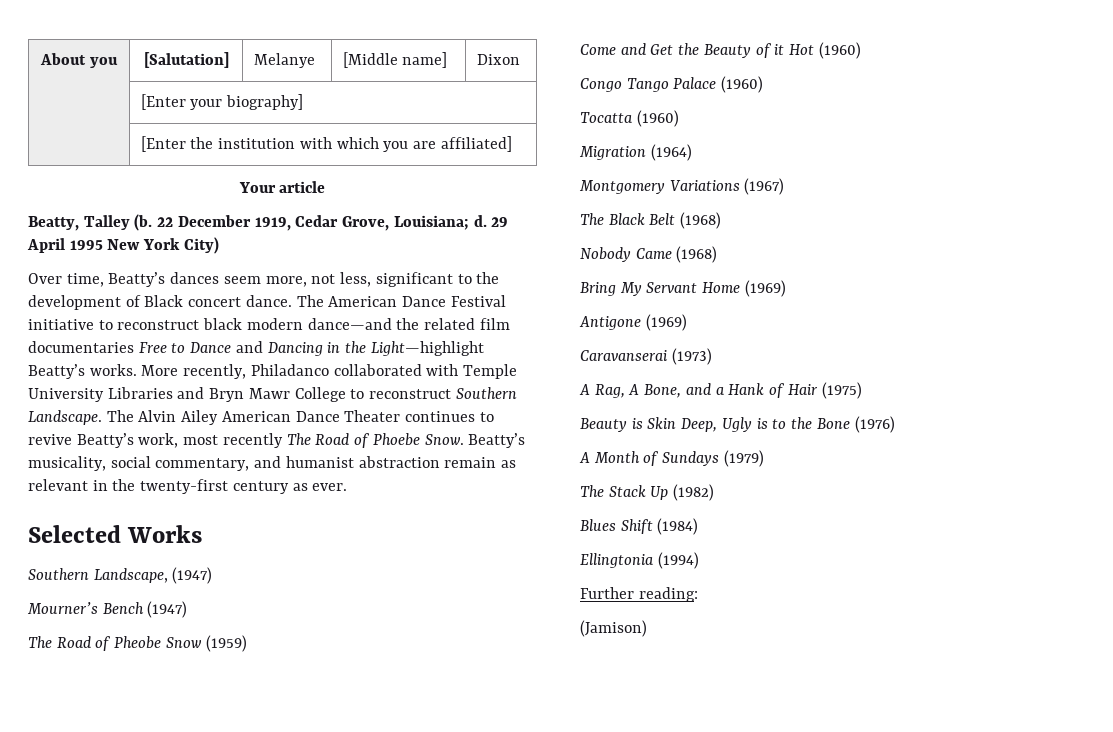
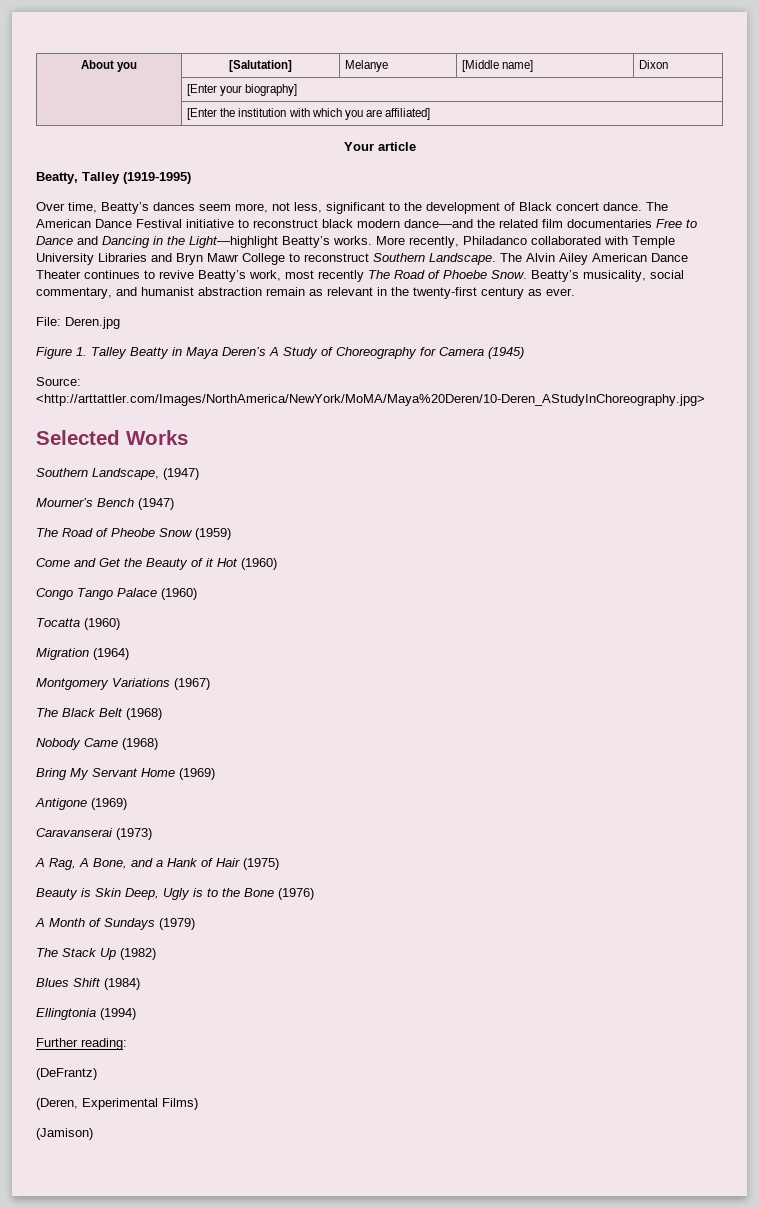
[134,214,509,231] [27,237,219,254] (b. 22 December 1919, Cedar Grove, Louisiana; d. 29 April 1995 New York City) -> [123,172,191,184] (1919-1995)
(348, 487) none -> [36,317,120,329] [36,347,524,359] [36,377,81,386] [36,394,705,406] // File: Deren.jpg // Figure 1. Talley Beatty in Maya Deren’s A Study of Choreography for Camera (1945) // Source: <http://arttattler.com/Images/NorthAmerica/NewYork/MoMA/Maya%20Deren/10-Deren_AStudyInChoreography.jpg>
(698, 594) none -> [36,1068,97,1080] [36,1098,198,1110] // (DeFrantz) // (Deren, Experimental Films)

